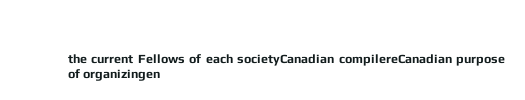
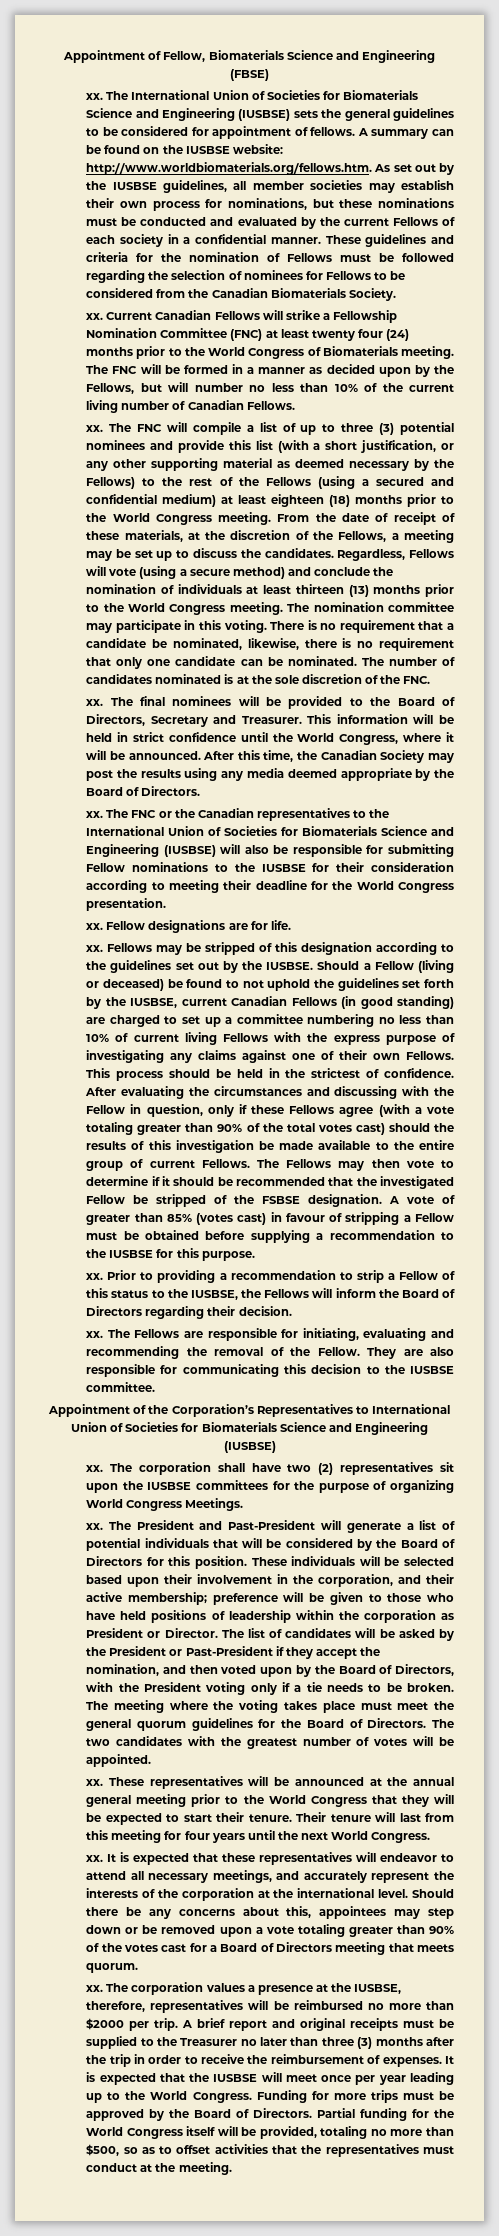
(68, 59) none -> [63,50,435,63] [230,69,269,81] [86,90,418,100] [86,108,455,121] [86,126,454,139] [86,144,283,154] [86,162,454,175] [86,180,455,193] [86,198,455,211] [86,217,316,229] Appointment of Fellow, Biomaterials Science and Engineering (FBSE) // xx. The International Union of Societies for Biomaterials Science and Engineering (IUSBSE) sets the general guidelines to be considered for appointment of fellows. A summary can be found on the IUSBSE website: http://www.worldbiomaterials.org/fellows.htm. As set out by the IUSBSE guidelines, all member societies may establish their own process for nominations, but these nominations must be conducted and evaluated by
[237,54,506,66] [68,69,161,81] societyCanadian compilereCanadian purpose of organizingen -> [119,234,454,247] [86,252,454,262] [86,270,406,283] [86,288,396,301] [86,310,397,323] [86,328,409,341] [86,346,454,359] [86,364,455,377] [86,382,454,394] [86,400,295,413] [86,422,455,435] [86,440,455,453] [86,458,454,471] [86,476,454,489] [86,494,454,507] [86,512,455,525] [86,530,454,543] [86,548,454,561] [86,566,394,579] [86,584,454,597] [86,602,454,615] [86,620,454,633] [86,638,454,651] [86,656,456,669] [86,674,431,684] [86,696,456,709] [86,714,454,727] [86,732,454,745] [86,750,454,763] [86,768,454,781] [86,786,201,796] [86,808,390,821] [86,826,455,836] [86,844,454,857] [86,862,454,872] [86,880,454,893] [86,898,167,911] [86,920,291,933] [86,942,454,955] [86,960,454,973] [86,978,454,991] [86,996,454,1009] [86,1014,454,1027] [86,1032,455,1045] [86,1050,454,1063] [86,1068,454,1081] [85,1086,454,1099] [86,1104,454,1117] [86,1122,454,1135] [86,1140,454,1153] [86,1159,454,1171] [86,1176,454,1189] [86,1194,455,1207] [86,1212,454,1225] [86,1230,455,1243] [86,1248,255,1261] [86,1270,455,1283] [86,1288,455,1300] [86,1306,292,1319] [86,1328,454,1341] [86,1346,454,1359] [86,1364,454,1377] [86,1382,156,1392] [48,1404,450,1417] [71,1422,428,1435] [223,1441,276,1453] [86,1462,454,1475] [86,1480,454,1493] [86,1498,244,1511] [86,1520,455,1533] [86,1538,455,1551] [86,1556,454,1569] [86,1574,454,1587] [86,1592,454,1605] [86,1610,454,1623] [86,1628,454,1641] [86,1646,380,1659] [86,1664,454,1677] [86,1682,454,1695] [86,1700,454,1713] [86,1718,454,1731] [86,1736,455,1749] [86,1754,152,1767] [86,1776,454,1789] [86,1794,455,1807] [86,1812,454,1825] [86,1830,431,1843] [86,1852,454,1865] [86,1870,454,1883] [86,1888,454,1901] [86,1906,454,1919] [86,1924,454,1937] [86,1942,454,1955] [86,1963,139,1973] [86,1982,402,1995] [86,2000,454,2013] [86,2018,454,2031] [86,2036,455,2049] [86,2054,455,2067] [86,2072,454,2085] [86,2090,454,2103] [86,2108,454,2121] [86,2126,454,2139] [86,2144,454,2157] [86,2162,232,2175] society in a confidential manner. These guidelines and criteria for the nomination of Fellows must be followed regarding the selection of nominees for Fellows to be considered from the Canadian Biomaterials Society. // xx. Current Canadian Fellows will strike a Fellowship Nomination Committee (FNC) at least twenty four (24) months prior to the World Congress of Biomaterials meeting. The FNC will be formed in a manner as decided upon by the Fellows, but will number no less than 10% of the current living number of Canadian Fellows. // xx. The FNC will compile a list of up to three (3) potential nominees and provide this list (with a short justification, or any other supporting material as deemed necessary by the Fellows) to the rest of the Fellows (using a secured and confidential medium) at least eighteen (18) months prior to the World Congress meeting. From the date of receipt of these materials, at the discretion of the Fellows, a meeting may be set up to discuss the candidates. Regardless, Fellows will vote (using a secure method) and conclude the nomination of individuals at least thirteen (13) months prior to the World Congress meeting. The nomination committee may participate in this voting. There is no requirement that a candidate be nominated, likewise, there is no requirement that only one candidate can be nominated. The number of candidates nominated is at the sole discretion of the FNC. // xx. The final nominees will be provided to the Board of Directors, Secretary and Treasurer. This information will be held in strict confidence until the World Congress, where it will be announced. After this time, the Canadian Society may post the results using any media deemed appropriate by the Board of Directors. // xx. The FNC or the Canadian representatives to the International Union of Societies for Biomaterials Science and Engineering (IUSBSE) will also be responsible for submitting Fellow nominations to the IUSBSE for their consideration according to meeting their deadline for the World Congress presentation. // xx. Fellow designations are for life. // xx. Fellows may be stripped of this designation according to the guidelines set out by the IUSBSE. Should a Fellow (living or deceased) be found to not uphold the guidelines set forth by the IUSBSE, current Canadian Fellows (in good standing) are charged to set up a committee numbering no less than 10% of current living Fellows with the express purpose of investigating any claims against one of their own Fellows. This process should be held in the strictest of confidence. After evaluating the circumstances and discussing with the Fellow in question, only if these Fellows agree (with a vote totaling greater than 90% of the total votes cast) should the results of this investigation be made available to the entire group of current Fellows. The Fellows may then vote to determine if it should be recommended that the investigated Fellow be stripped of the FSBSE designation. A vote of greater than 85% (votes cast) in favour of stripping a Fellow must be obtained before supplying a recommendation to the IUSBSE for this purpose. // xx. Prior to providing a recommendation to strip a Fellow of this status to the IUSBSE, the Fellows will inform the Board of Directors regarding their decision. // xx. The Fellows are responsible for initiating, evaluating and recommending the removal of the Fellow. They are also responsible for communicating this decision to the IUSBSE committee. // Appointment of the Corporation’s Representatives to International Union of Societies for Biomaterials Science and Engineering (IUSBSE) // xx. The corporation shall have two (2) representatives sit upon the IUSBSE committees for the purpose of organizing World Congress Meetings. // xx. The President and Past-President will generate a list of potential individuals that will be considered by the Board of Directors for this position. These individuals will be selected based upon their involvement in the corporation, and their active membership; preference will be given to those who have held positions of leadership within the corporation as President or Director. The list of candidates will be asked by the President or Past-President if they accept the nomination, and then voted upon by the Board of Directors, with the President voting only if a tie needs to be broken. The meeting where the voting takes place must meet the general quorum guidelines for the Board of Directors. The two candidates with the greatest number of votes will be appointed. // xx. These representatives will be announced at the annual general meeting prior to the World Congress that they will be expected to start their tenure. Their tenure will last from this meeting for four years until the next World Congress. // xx. It is expected that these representatives will endeavor to attend all necessary meetings, and accurately represent the interests of the corporation at the international level. Should there be any concerns about this, appointees may step down or be removed upon a vote totaling greater than 90% of the votes cast for a Board of Directors meeting that meets quorum. // xx. The corporation values a presence at the IUSBSE, therefore, representatives will be reimbursed no more than $2000 per trip. A brief report and original receipts must be supplied to the Treasurer no later than three (3) months after the trip in order to receive the reimbursement of expenses. It is expected that the IUSBSE will meet once per year leading up to the World Congress. Funding for more trips must be approved by the Board of Directors. Partial funding for the World Congress itself will be provided, totaling no more than $500, so as to offset activities that the representatives must conduct at the meeting.

